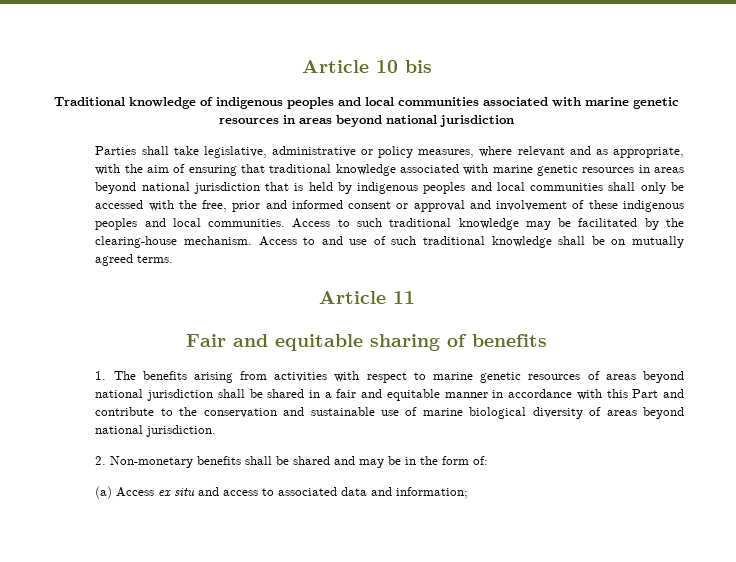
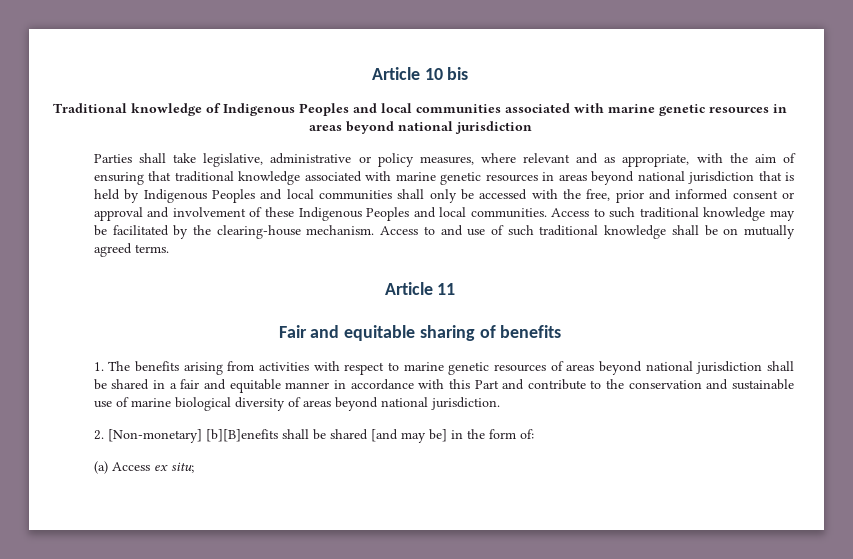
[216,97,334,109] indigenous peoples -> [223,103,349,116] Indigenous Peoples
[357,182,466,194] indigenous peoples -> [143,189,255,203] Indigenous Peoples
[623,200,685,212] [95,218,138,230] indigenous peoples -> [298,207,410,221] Indigenous Peoples
[110,456,402,468] Non-monetary benefits shall be shared and may be -> [107,429,447,443] [Non-monetary] [b][B]enefits shall be shared [and may be]
[174,487,469,499] situ and access to associated data and information; -> [170,462,194,473] situ;

